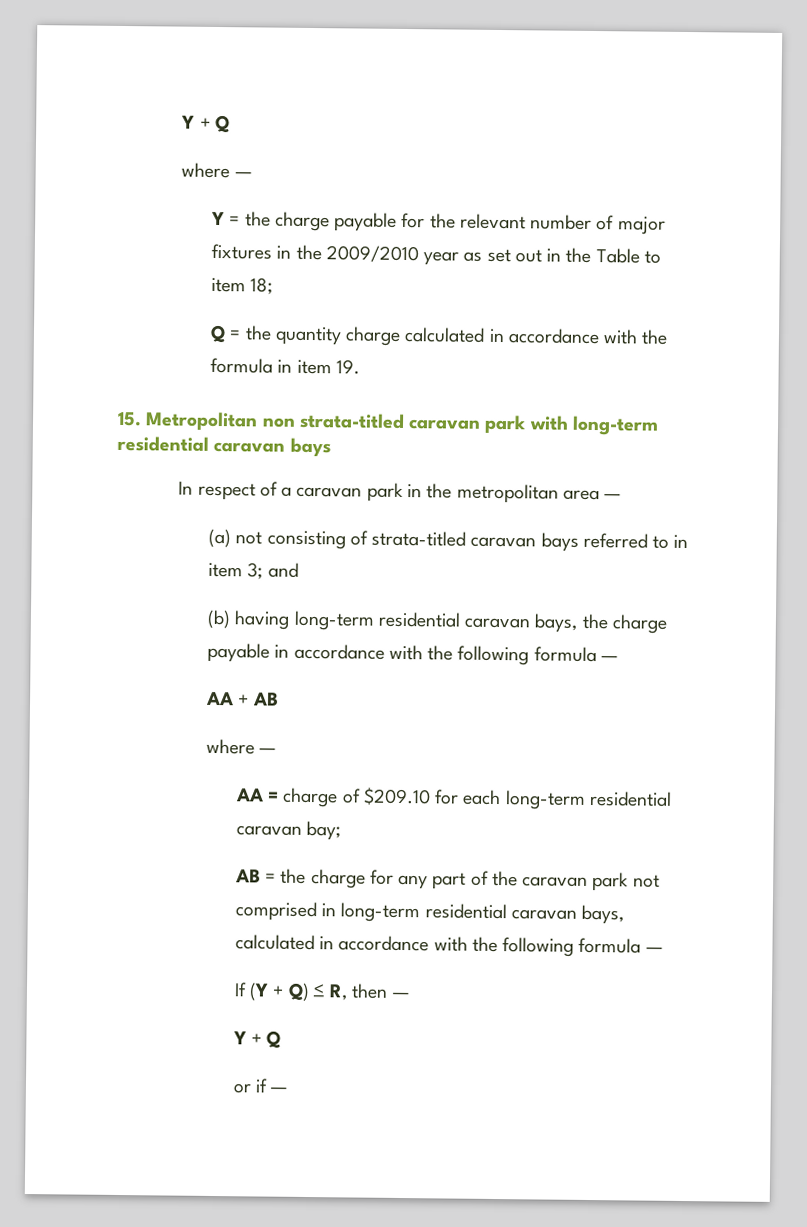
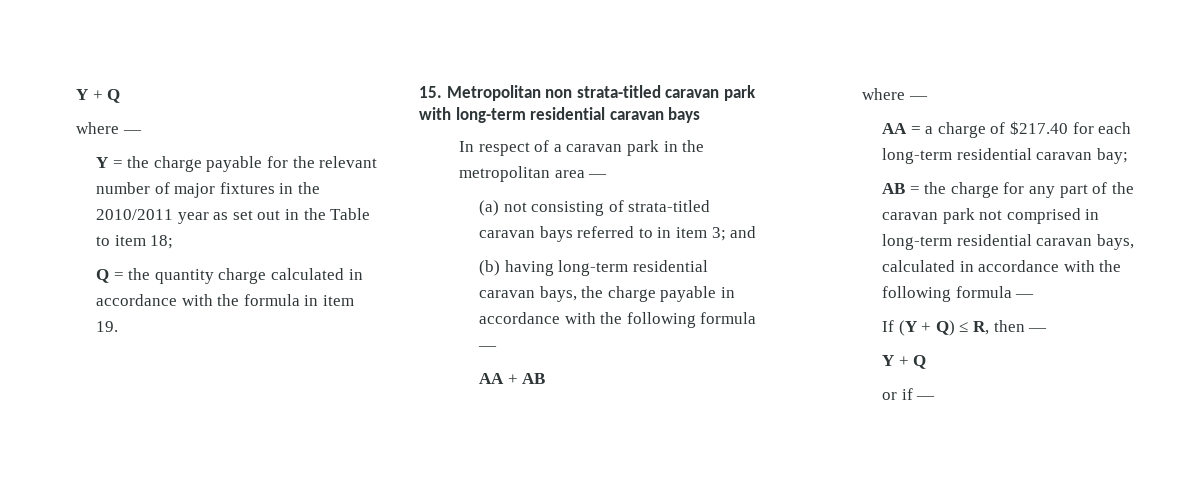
[325,245,419,263] 2009/2010 -> [96,209,174,220] 2010/2011
(280, 796) none -> [925,126,934,134] a
[362,787,431,807] $209.10 -> [1009,121,1068,135] $217.40

